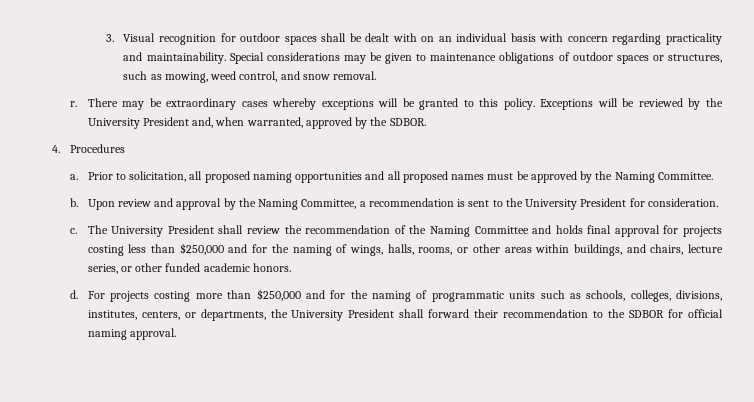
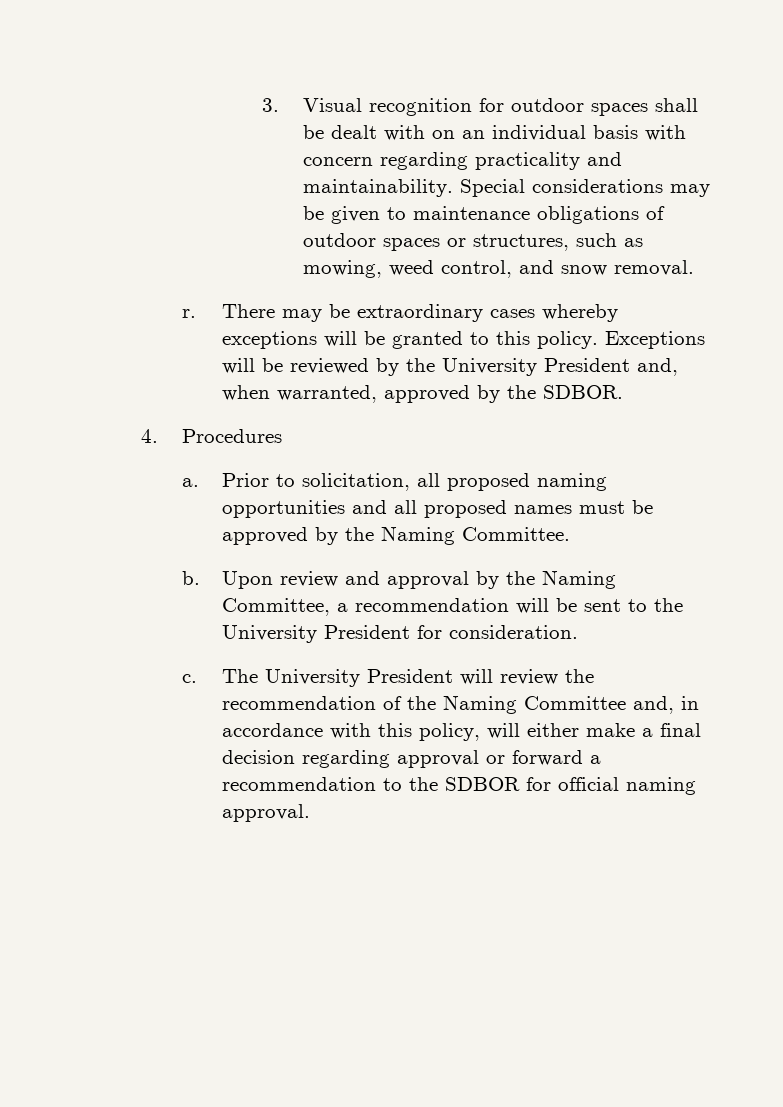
[457,199,466,207] is -> [515,598,577,614] will be
[218,225,244,234] shall -> [459,669,493,685] will
[532,225,722,237] [87,243,723,256] [87,263,291,274] [69,289,722,302] [87,309,499,321] and holds final approval for projects costing less than $250,000 and for the naming of wings, halls, rooms, or other areas within buildings, and chairs, lecture series, or other funded academic honors. // d. For projects costing more than $250,000 and for the naming of programmatic units such as schools, colleges, divisions, institutes, centers, or departments, the University President shall forward their -> [632,696,699,714] [221,723,701,741] [221,750,601,768] and, in accordance with this policy, will either make a final decision regarding approval or forward a

